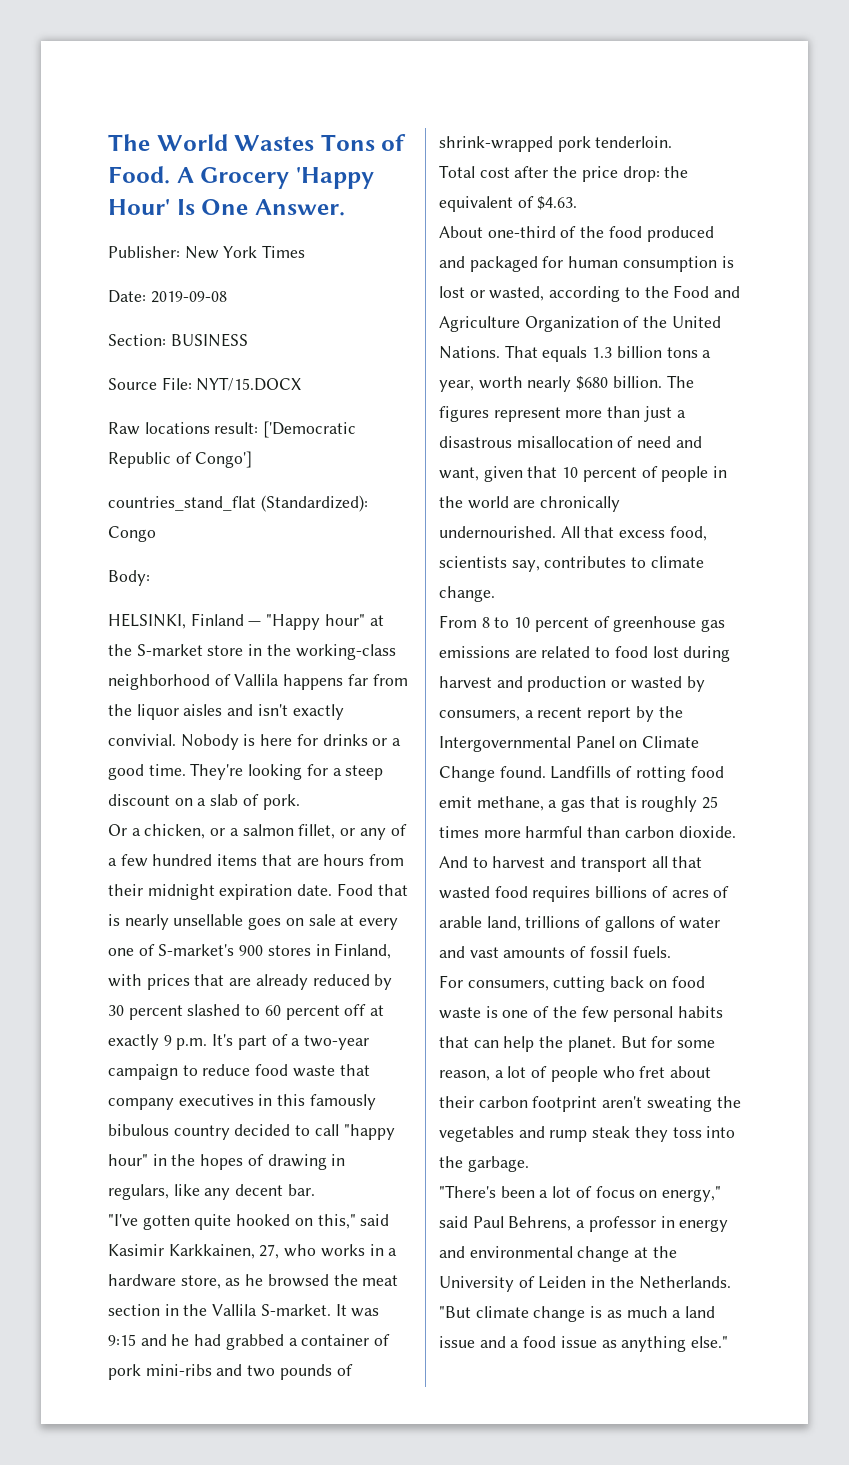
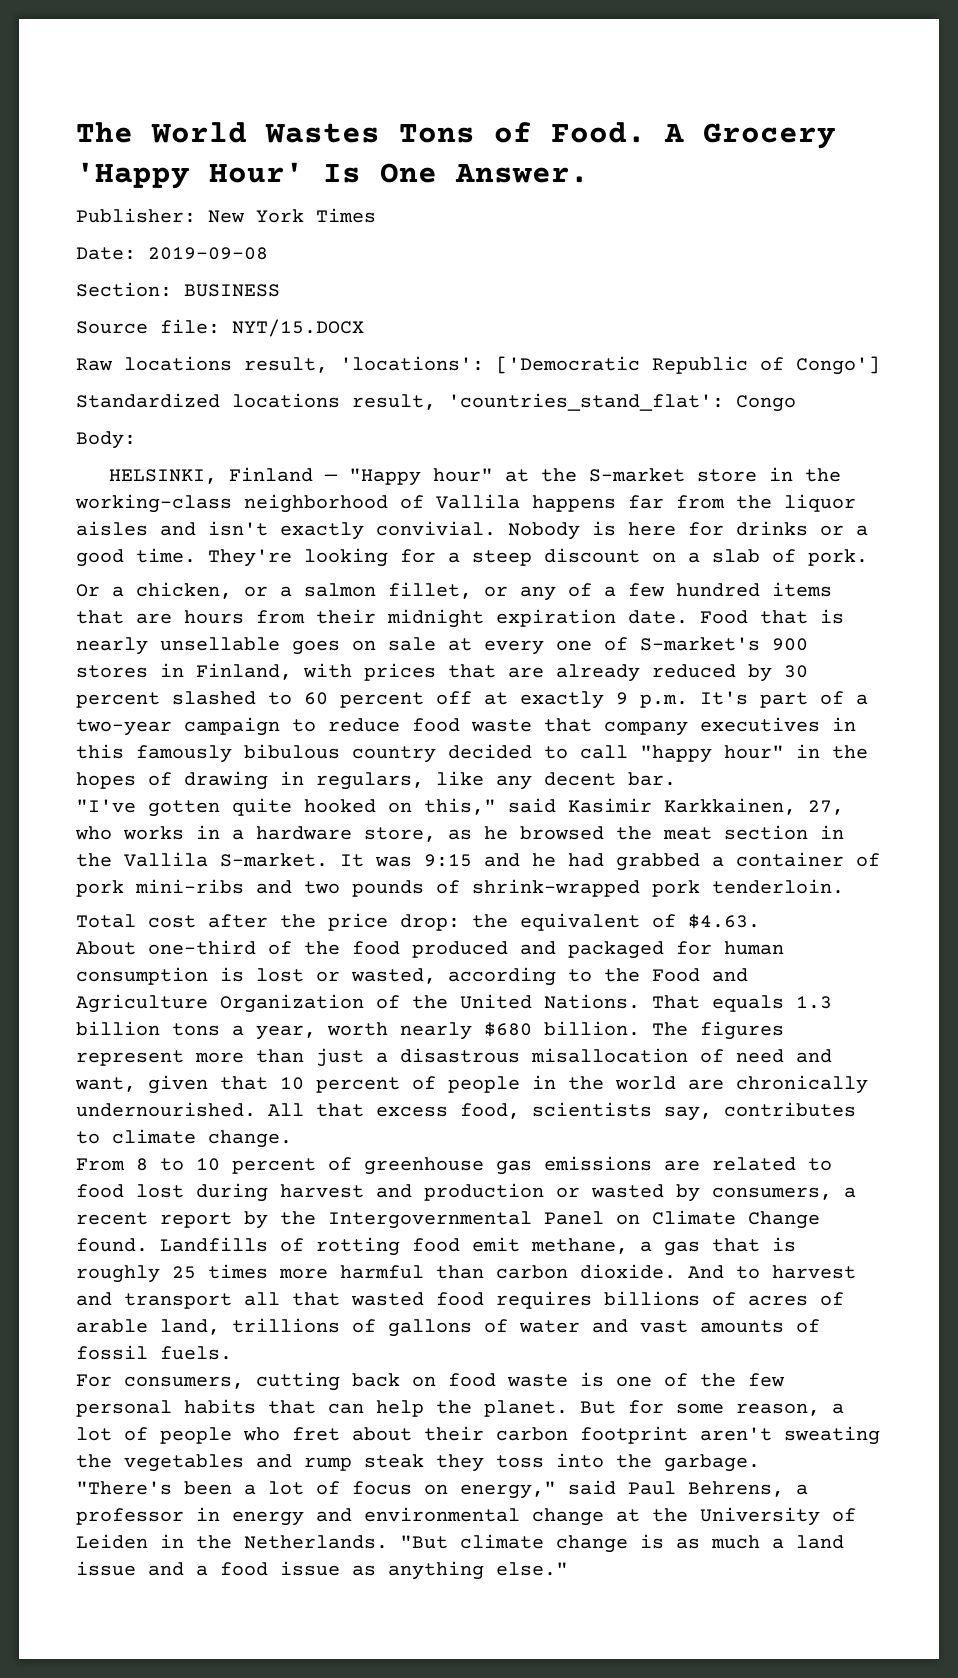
[161,377,192,390] File: -> [160,319,220,334] file:
[214,422,259,434] result: -> [244,356,484,373] result, 'locations':
[108,495,368,512] countries_stand_flat (Standardized): -> [76,393,724,411] Standardized locations result, 'countries_stand_flat':

